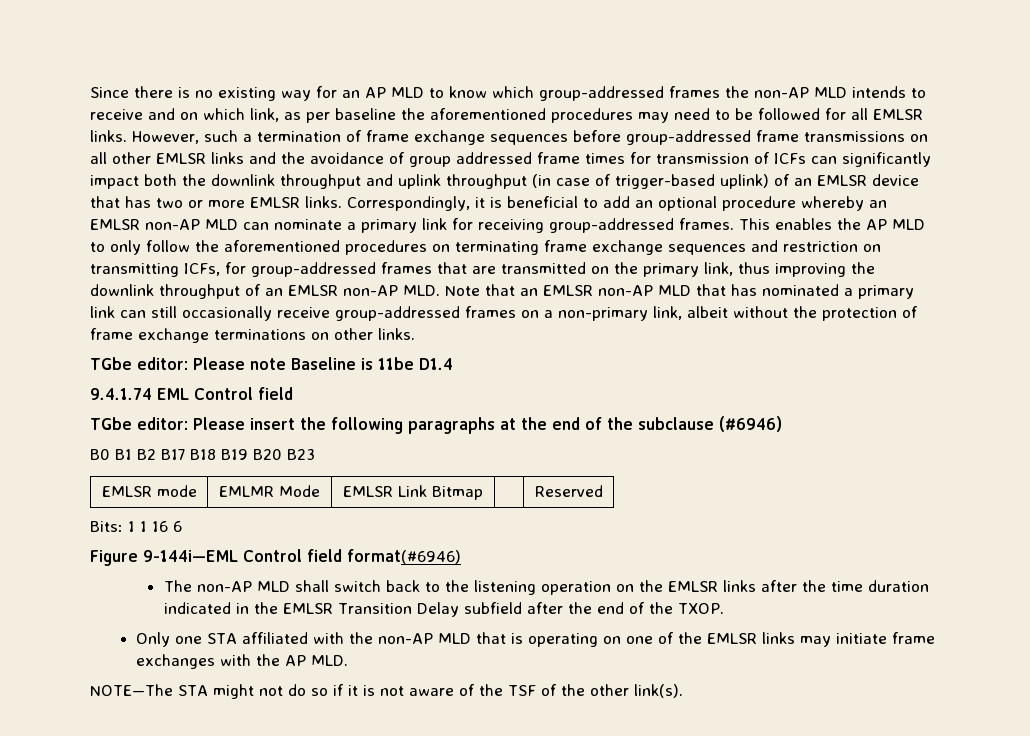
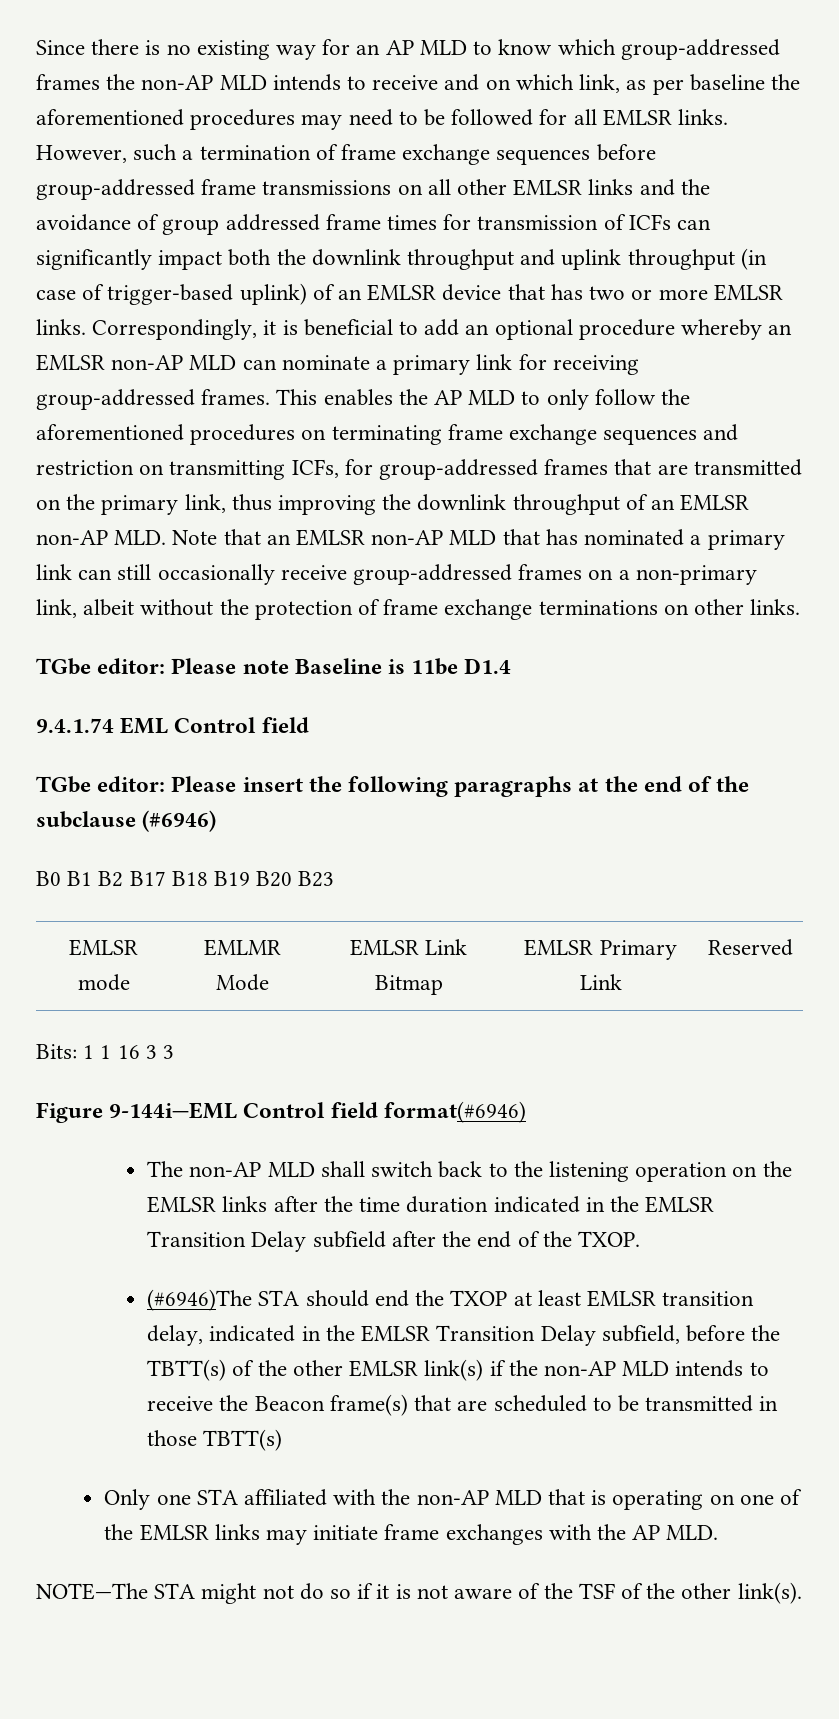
(483, 493) none -> [524,939,677,960] [579,974,622,990] EMLSR Primary Link
[173,521,182,532] 6 -> [145,1045,175,1059] 3 3
(724, 608) none -> [147,1289,755,1311] [147,1325,781,1346] [147,1359,769,1381] [147,1394,779,1416] [147,1429,283,1451] // (#6946)The STA should end the TXOP at least EMLSR transition delay, indicated in the EMLSR Transition Delay subfield, before the TBTT(s) of the other EMLSR link(s) if the non-AP MLD intends to receive the Beacon frame(s) that are scheduled to be transmitted in those TBTT(s)

